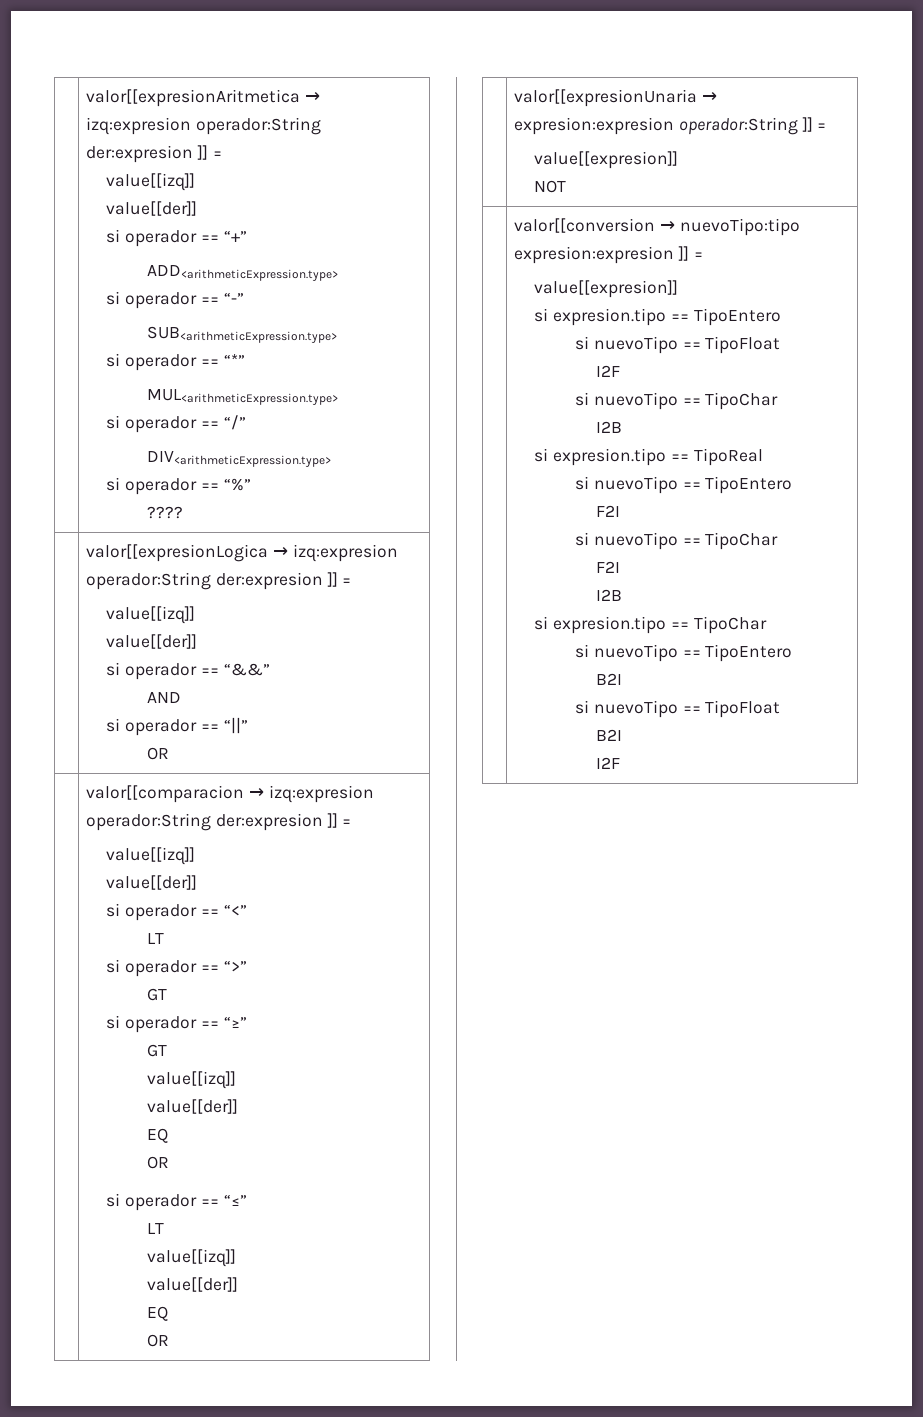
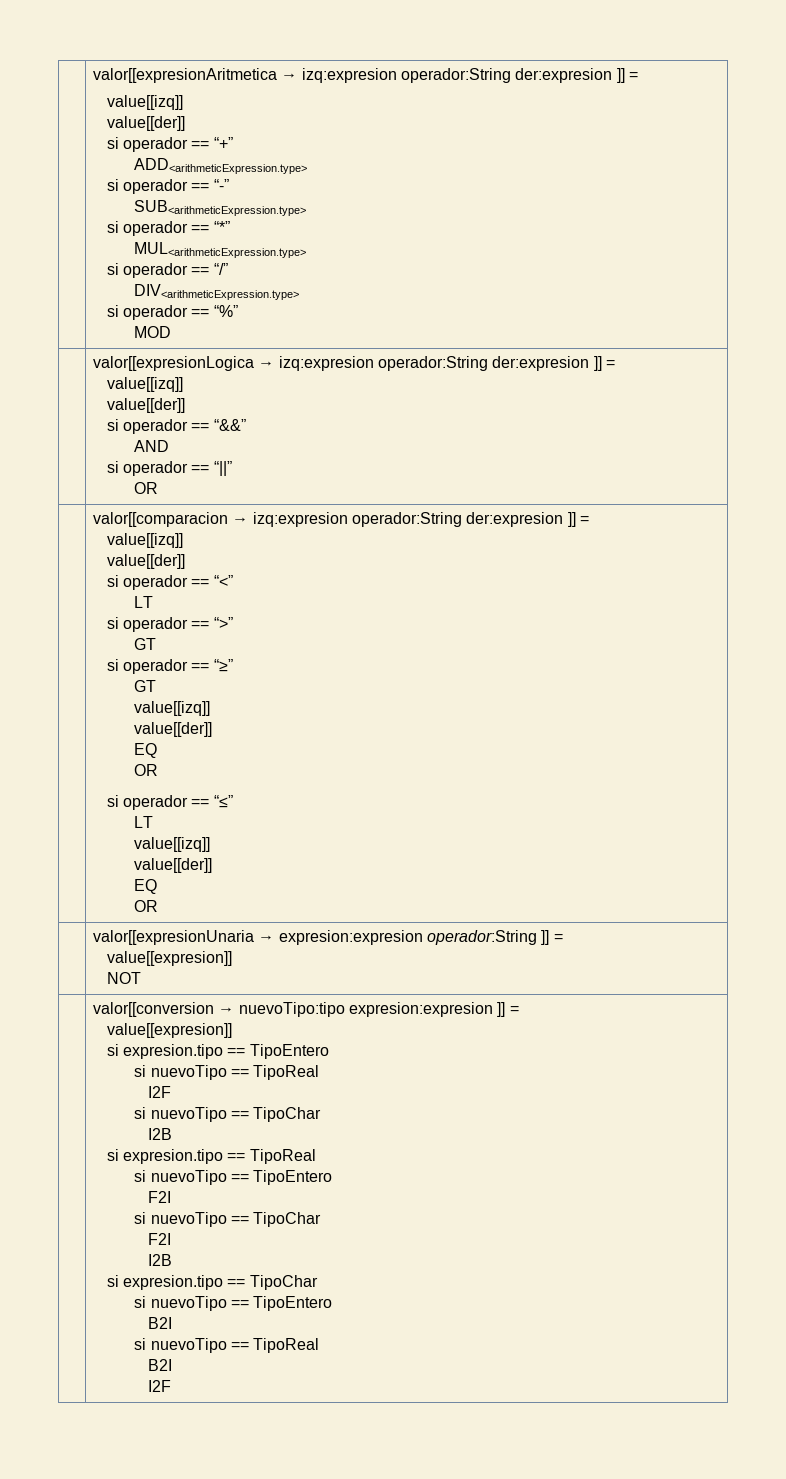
[147,506,184,519] ???? -> [134,326,172,338] MOD
[705,336,781,354] TipoFloat -> [253,1065,320,1080] TipoReal
[705,700,781,718] TipoFloat -> [253,1338,320,1353] TipoReal

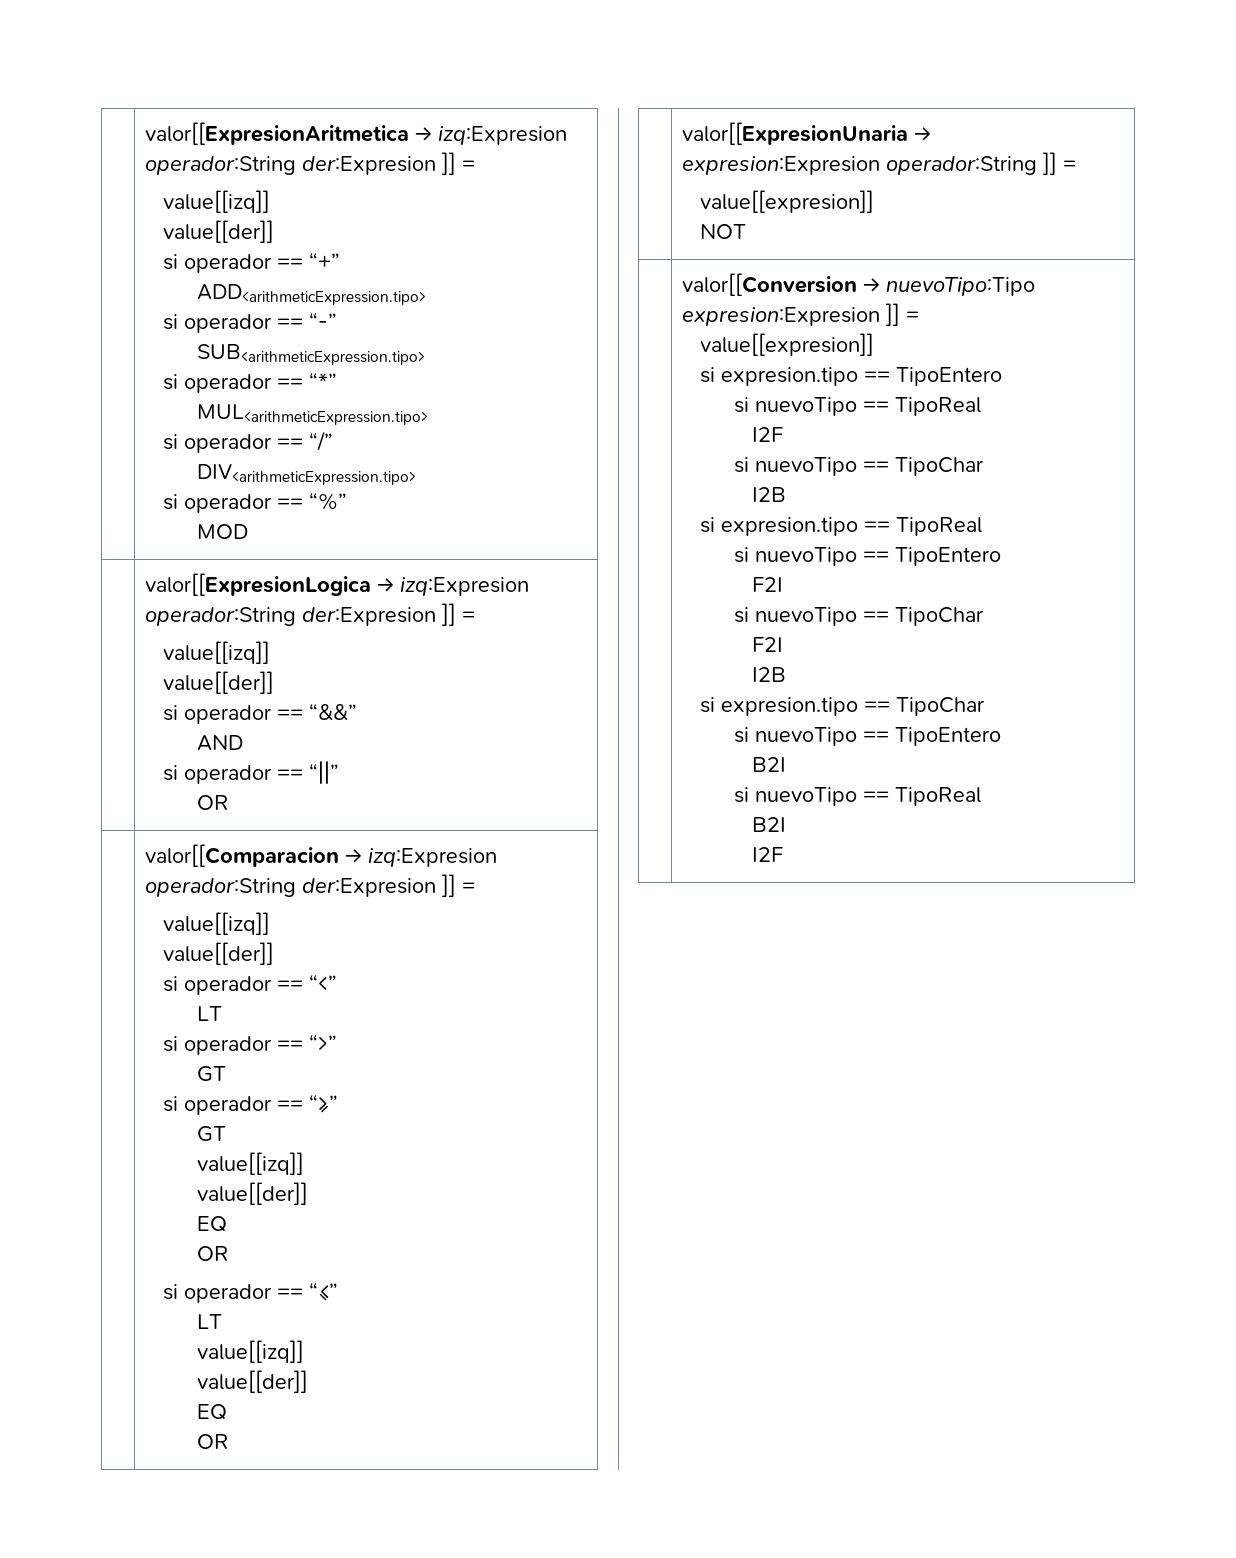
[93,68,613,83] | valor[[expresionAritmetica → izq:expresion operador:String der:expresion -> [145,122,568,145] [145,156,437,175] | valor[[ExpresionAritmetica → izq:Expresion operador:String der:Expresion
[134,158,308,174] ADD<arithmeticExpression.type> -> [197,284,427,305] ADD<arithmeticExpression.tipo>
[134,200,307,216] SUB<arithmeticExpression.type> -> [197,344,426,365] SUB<arithmeticExpression.tipo>
[134,242,307,258] MUL<arithmeticExpression.type> -> [197,404,429,425] MUL<arithmeticExpression.tipo>
[134,284,300,300] DIV<arithmeticExpression.type> -> [197,464,417,485] DIV<arithmeticExpression.tipo>
[93,356,590,371] valor[[expresionLogica → izq:expresion operador:String der:expresion -> [145,573,530,596] [145,607,437,626] valor[[ExpresionLogica → izq:Expresion operador:String der:Expresion
[93,512,564,527] valor[[comparacion → izq:expresion operador:String der:expresion -> [145,844,498,867] [145,878,437,897] valor[[Comparacion → izq:Expresion operador:String der:Expresion
[93,930,423,945] valor[[expresionUnaria → expresion:expresion -> [682,122,932,145] [682,156,881,175] valor[[ExpresionUnaria → expresion:Expresion
[93,1002,494,1017] valor[[conversion → nuevoTipo:tipo expresion:expresion -> [682,273,1036,296] [682,307,881,326] valor[[Conversion → nuevoTipo:Tipo expresion:Expresion

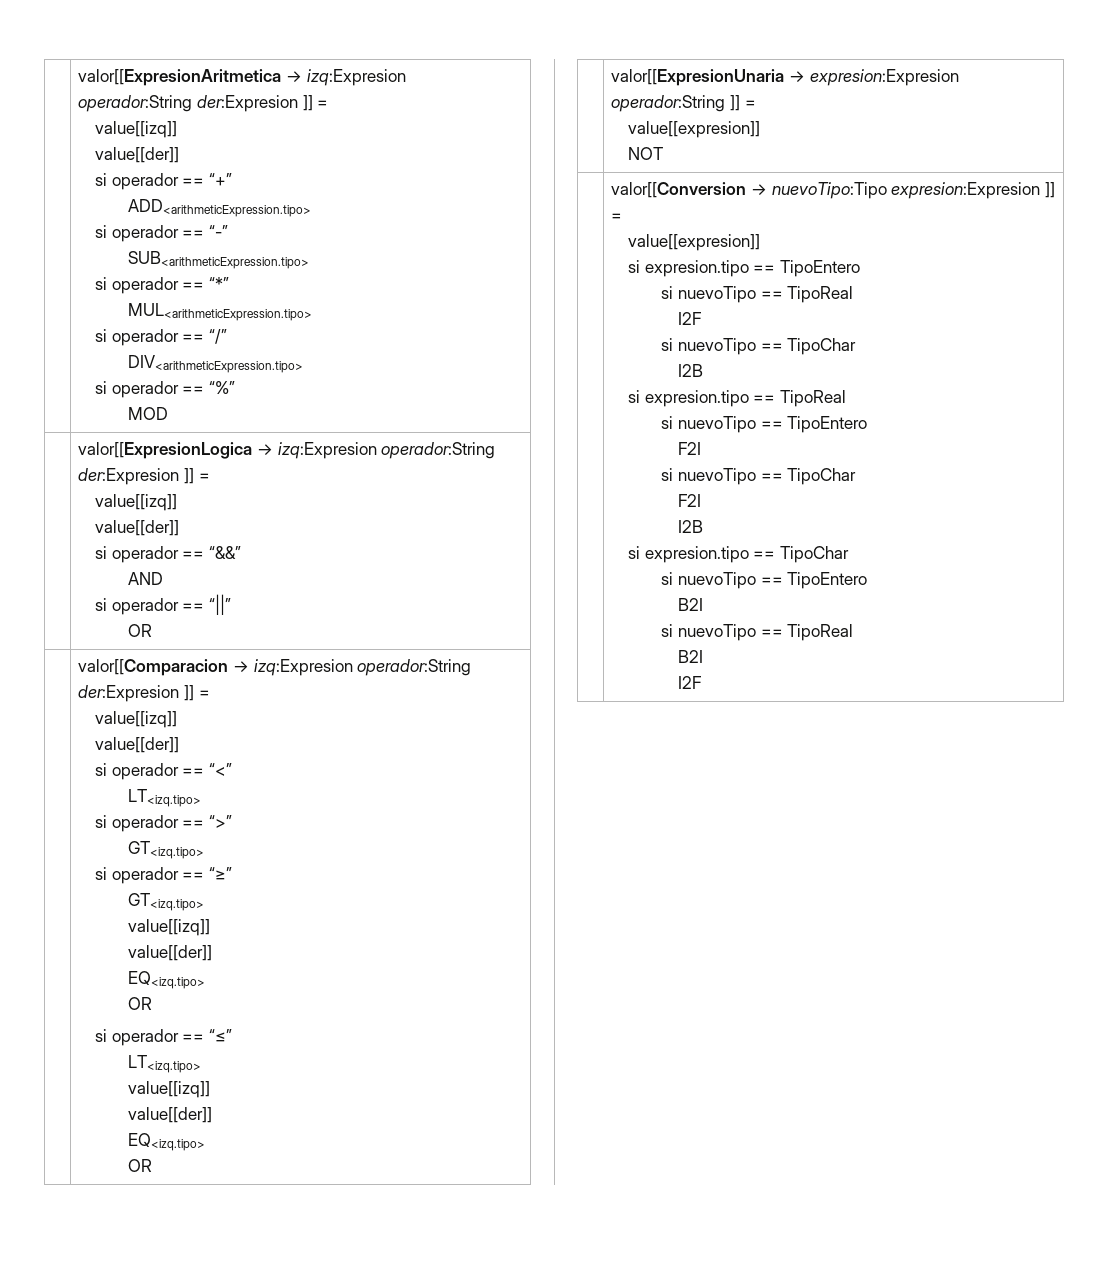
[197,1006,223,1021] LT -> [128,789,202,807] LT<izq.tipo>
[197,1066,227,1082] GT -> [128,841,205,859] GT<izq.tipo>
[197,1126,227,1142] [197,1152,305,1175] [197,1182,309,1205] [197,1216,228,1232] GT // value[[izq]] // value[[der]] // EQ -> [128,893,205,911] [128,919,211,936] [128,945,213,961] [128,971,206,989] GT<izq.tipo> // value[[izq]] // value[[der]] // EQ<izq.tipo>
[197,1314,223,1329] [197,1340,305,1363] [197,1370,309,1393] [197,1404,228,1420] LT // value[[izq]] // value[[der]] // EQ -> [128,1055,202,1073] [128,1081,211,1098] [128,1107,213,1123] [128,1133,206,1151] LT<izq.tipo> // value[[izq]] // value[[der]] // EQ<izq.tipo>

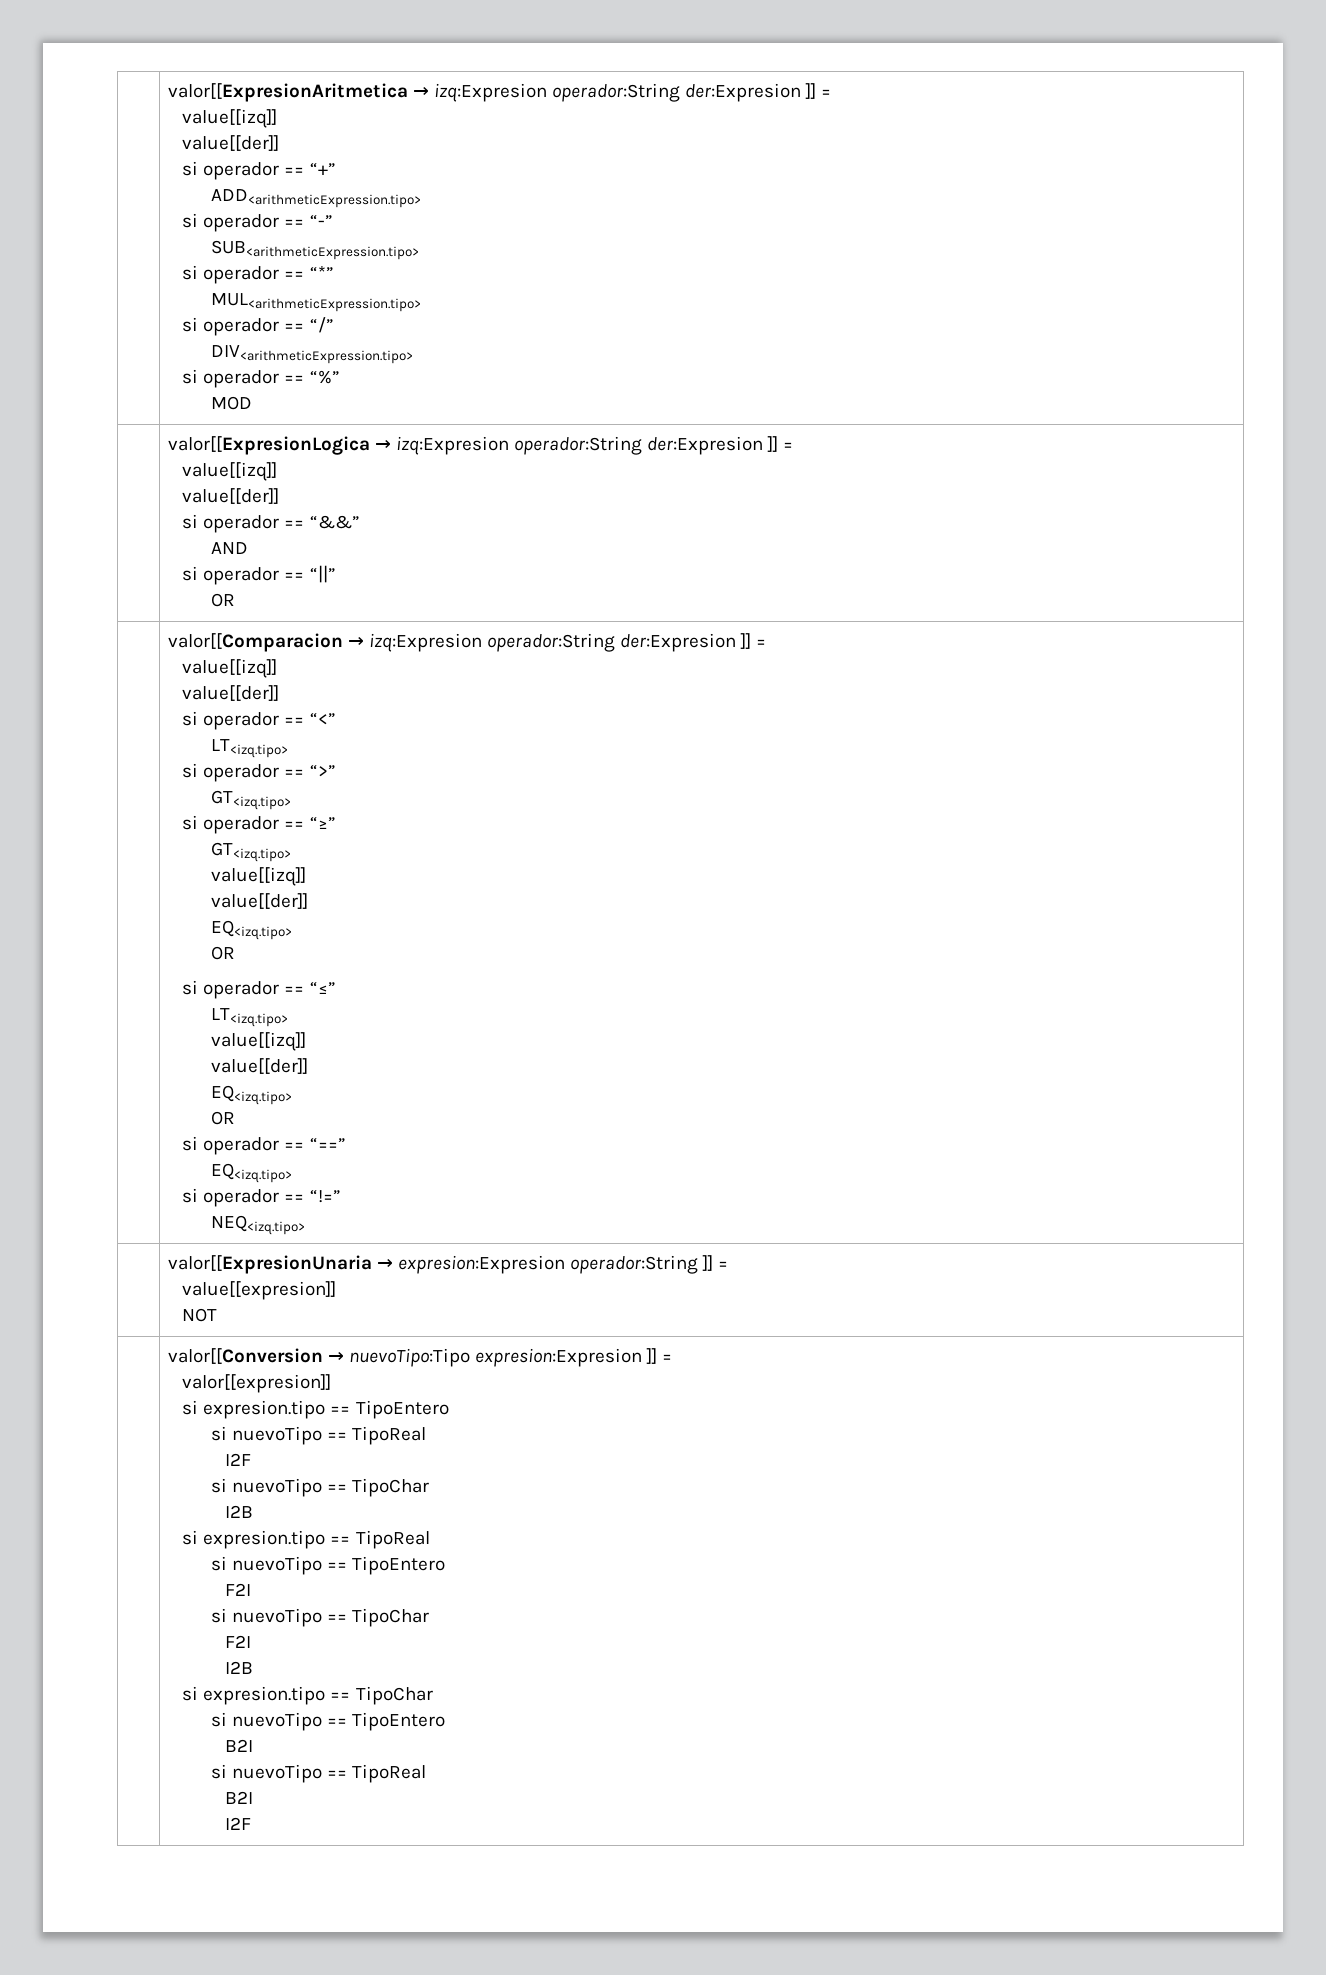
(153, 1165) none -> [182,1136,346,1155] [211,1163,293,1183] [182,1188,341,1207] [211,1215,306,1235] // si operador == “==” // EQ<izq.tipo> // si operador == “!=” // NEQ<izq.tipo>
[628,234,761,251] value[[expresion]] -> [182,1374,332,1393] valor[[expresion]]

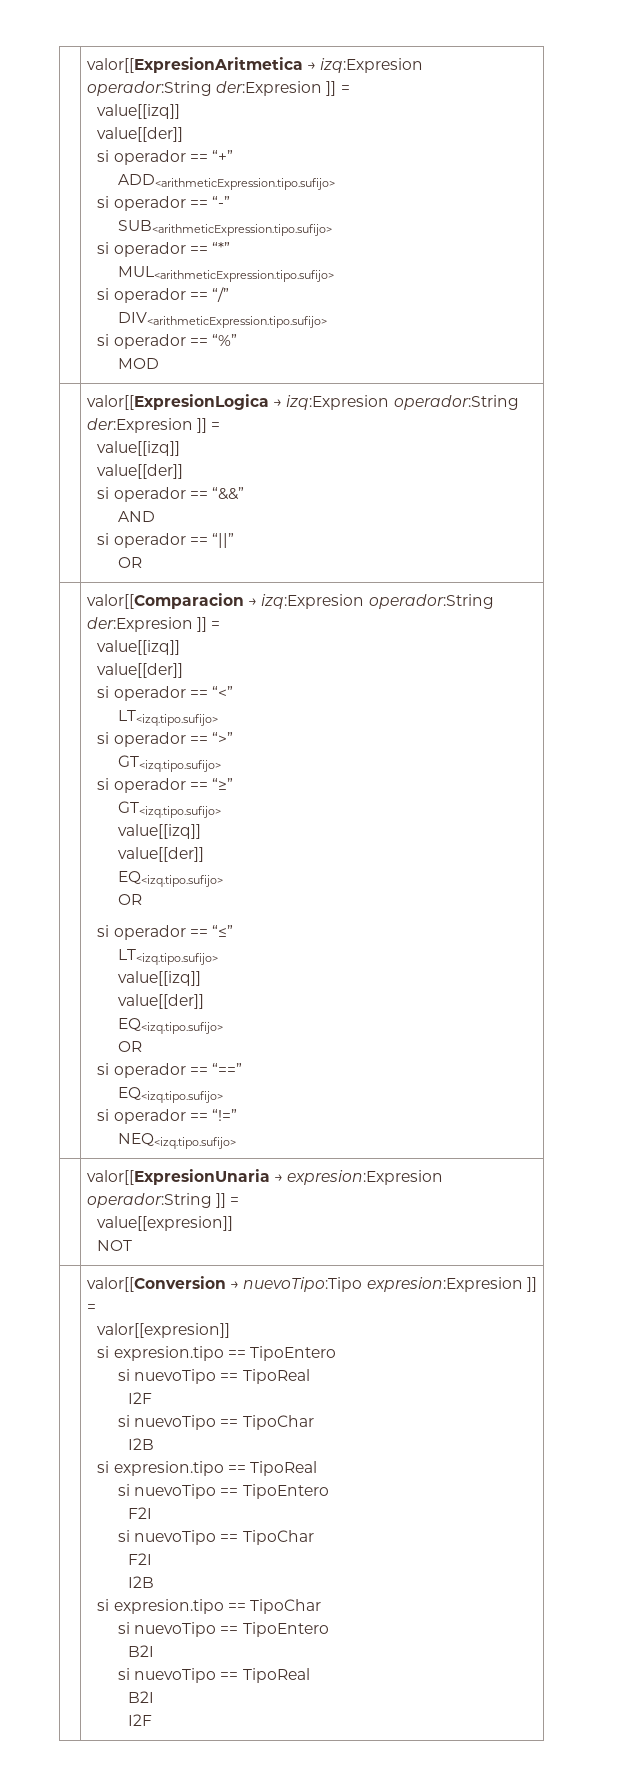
[211,189,422,208] ADD<arithmeticExpression.tipo> -> [117,174,335,190] ADD<arithmeticExpression.tipo.sufijo>
[211,240,420,260] SUB<arithmeticExpression.tipo> -> [117,220,332,236] SUB<arithmeticExpression.tipo.sufijo>
[211,293,422,312] MUL<arithmeticExpression.tipo> -> [117,266,334,282] MUL<arithmeticExpression.tipo.sufijo>
[211,345,414,364] DIV<arithmeticExpression.tipo> -> [117,312,327,328] DIV<arithmeticExpression.tipo.sufijo>
[211,739,289,758] LT<izq.tipo> -> [117,710,218,726] LT<izq.tipo.sufijo>
[211,790,292,810] GT<izq.tipo> -> [117,755,221,772] GT<izq.tipo.sufijo>
[211,842,292,862] [211,867,307,886] [211,893,309,909] [211,920,293,940] GT<izq.tipo> // value[[izq]] // value[[der]] // EQ<izq.tipo> -> [117,801,221,818] [117,824,201,839] [117,847,204,862] [117,871,223,887] GT<izq.tipo.sufijo> // value[[izq]] // value[[der]] // EQ<izq.tipo.sufijo>
[211,1008,289,1027] [211,1032,307,1051] [211,1058,309,1074] [211,1085,293,1105] LT<izq.tipo> // value[[izq]] // value[[der]] // EQ<izq.tipo> -> [117,949,218,965] [117,971,201,986] [117,994,204,1009] [117,1018,223,1034] LT<izq.tipo.sufijo> // value[[izq]] // value[[der]] // EQ<izq.tipo.sufijo>
[211,1163,293,1183] EQ<izq.tipo> -> [117,1087,223,1103] EQ<izq.tipo.sufijo>
[211,1215,306,1235] NEQ<izq.tipo> -> [117,1133,236,1149] NEQ<izq.tipo.sufijo>

